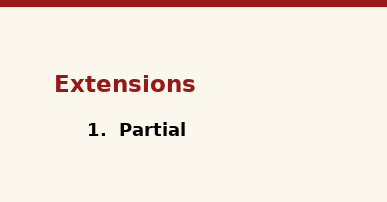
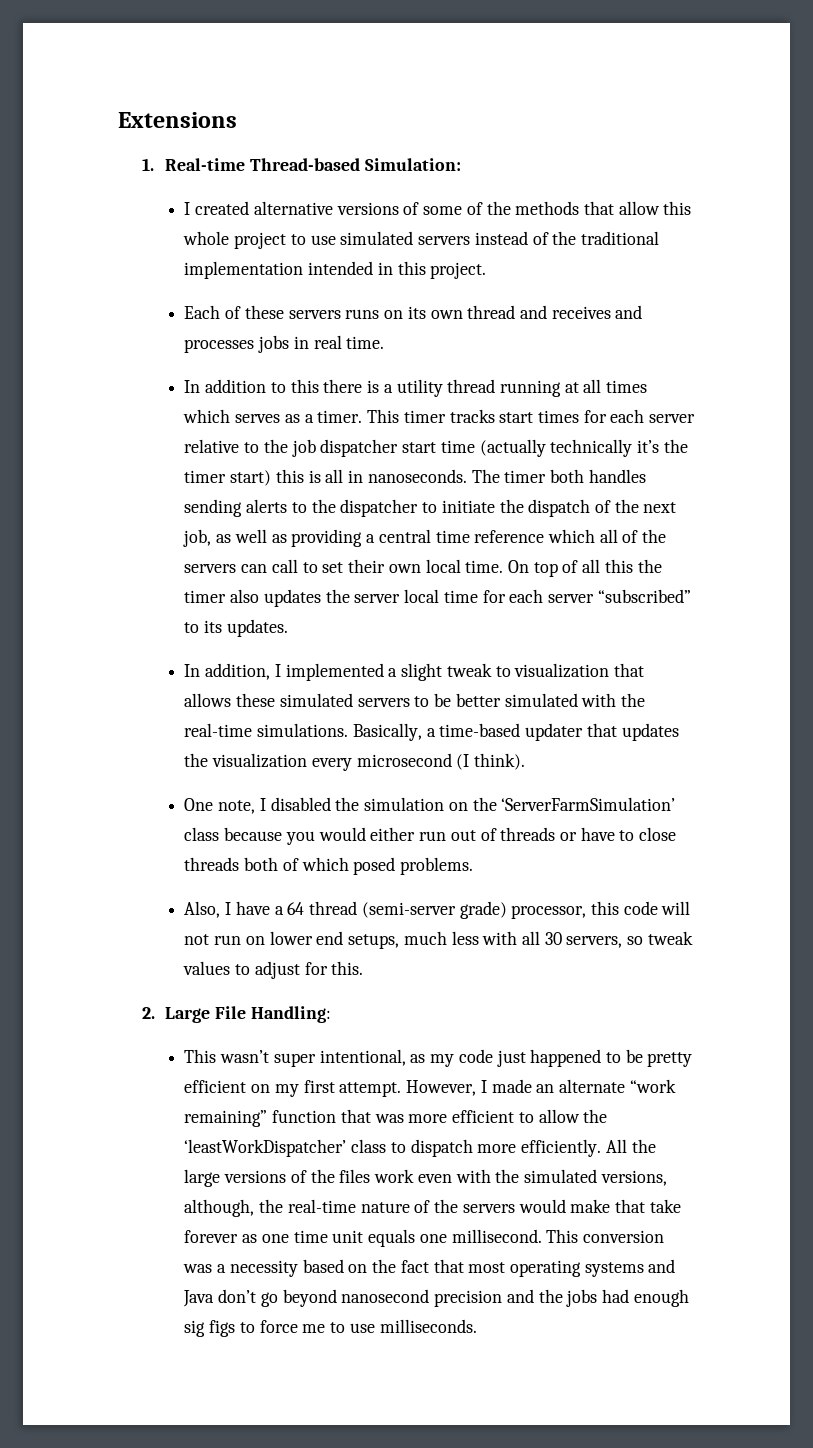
[119,122,187,136] Partial -> [165,158,461,171] [184,201,692,215] [183,231,659,249] [184,261,487,279] [184,305,643,319] [184,335,385,353] [184,379,648,397] [183,409,696,423] [184,439,688,457] [184,469,646,486] [184,499,677,517] [183,529,667,547] [184,559,662,577] [184,589,691,607] [184,619,288,637] [184,663,644,681] [184,693,645,707] [184,723,679,741] [184,753,526,771] [184,797,676,814] [184,827,677,845] [184,857,474,875] [184,901,691,919] [184,931,693,949] [183,961,364,979] [141,1006,331,1023] [184,1049,693,1067] [184,1079,676,1097] [184,1109,608,1127] [184,1139,656,1157] [184,1169,667,1187] [184,1199,681,1217] [184,1229,664,1247] [183,1259,676,1277] [183,1289,689,1307] [184,1319,477,1337] Real-time Thread-based Simulation: // I created alternative versions of some of the methods that allow this whole project to use simulated servers instead of the traditional implementation intended in this project. // Each of these servers runs on its own thread and receives and processes jobs in real time. // In addition to this there is a utility thread running at all times which serves as a timer. This timer tracks start times for each server relative to the job dispatcher start time (actually technically it’s the timer start) this is all in nanoseconds. The timer both handles sending alerts to the dispatcher to initiate the dispatch of the next job, as well as providing a central time reference which all of the servers can call to set their own local time. On top of all this the timer also updates the server local time for each server “subscribed” to its updates. // In addition, I implemented a slight tweak to visualization that allows these simulated servers to be better simulated with the real-time simulations. Basically, a time-based updater that updates the visualization every microsecond (I think). // One note, I disabled the simulation on the ‘ServerFarmSimulation’ class because you would either run out of threads or have to close threads both of which posed problems. // Also, I have a 64 thread (semi-server grade) processor, this code will not run on lower end setups, much less with all 30 servers, so tweak values to adjust for this. // 2. Large File Handling: // This wasn’t super intentional, as my code just happened to be pretty efficient on my first attempt. However, I made an alternate “work remaining” function that was more efficient to allow the ‘leastWorkDispatcher’ class to dispatch more efficiently. All the large versions of the files work even with the simulated versions, although, the real-time nature of the servers would make that take forever as one time unit equals one millisecond. This conversion was a necessity based on the fact that most operating systems and Java don’t go beyond nanosecond precision and the jobs had enough sig figs to force me to use milliseconds.

